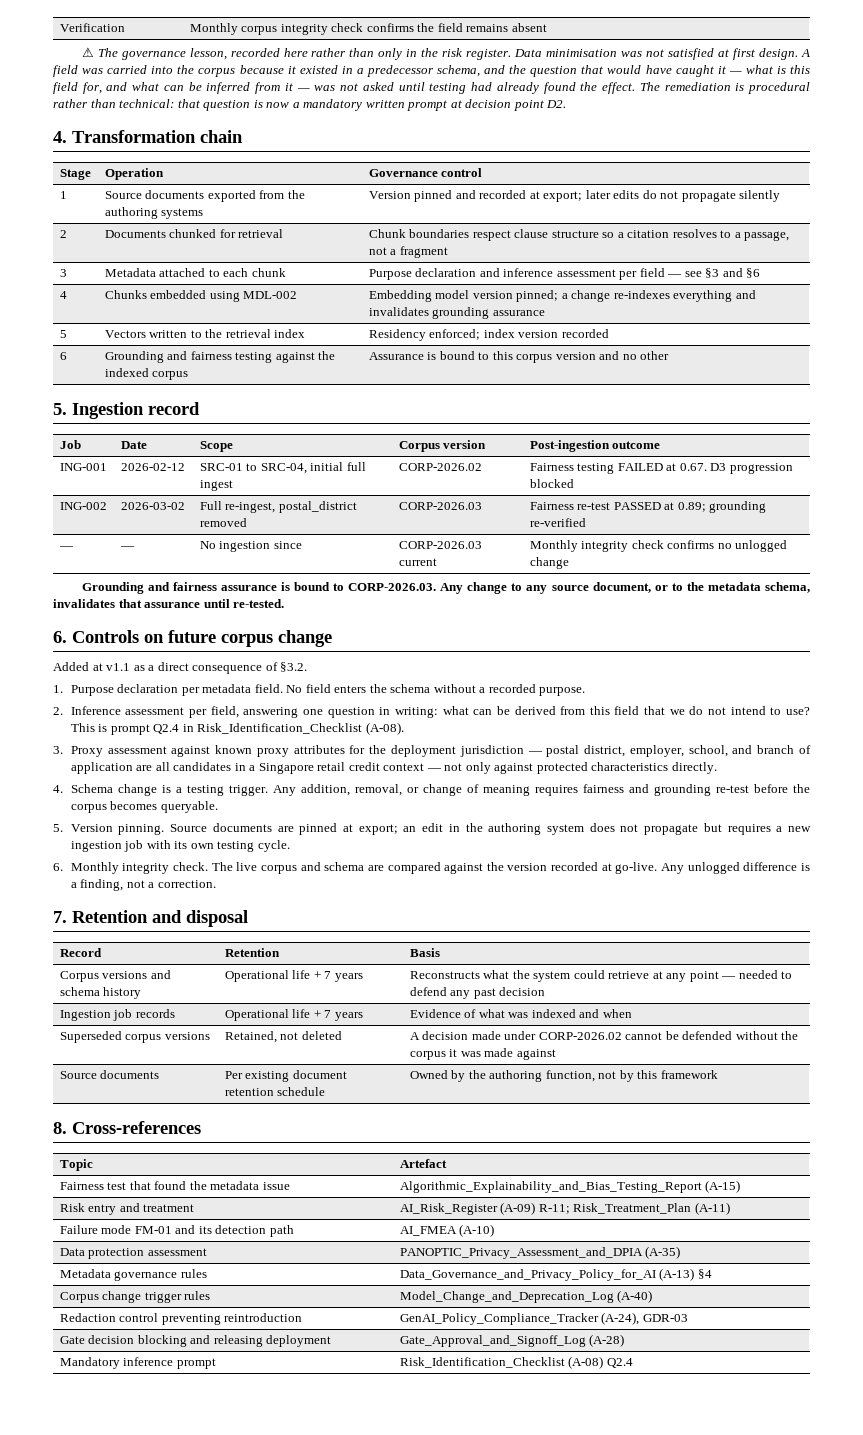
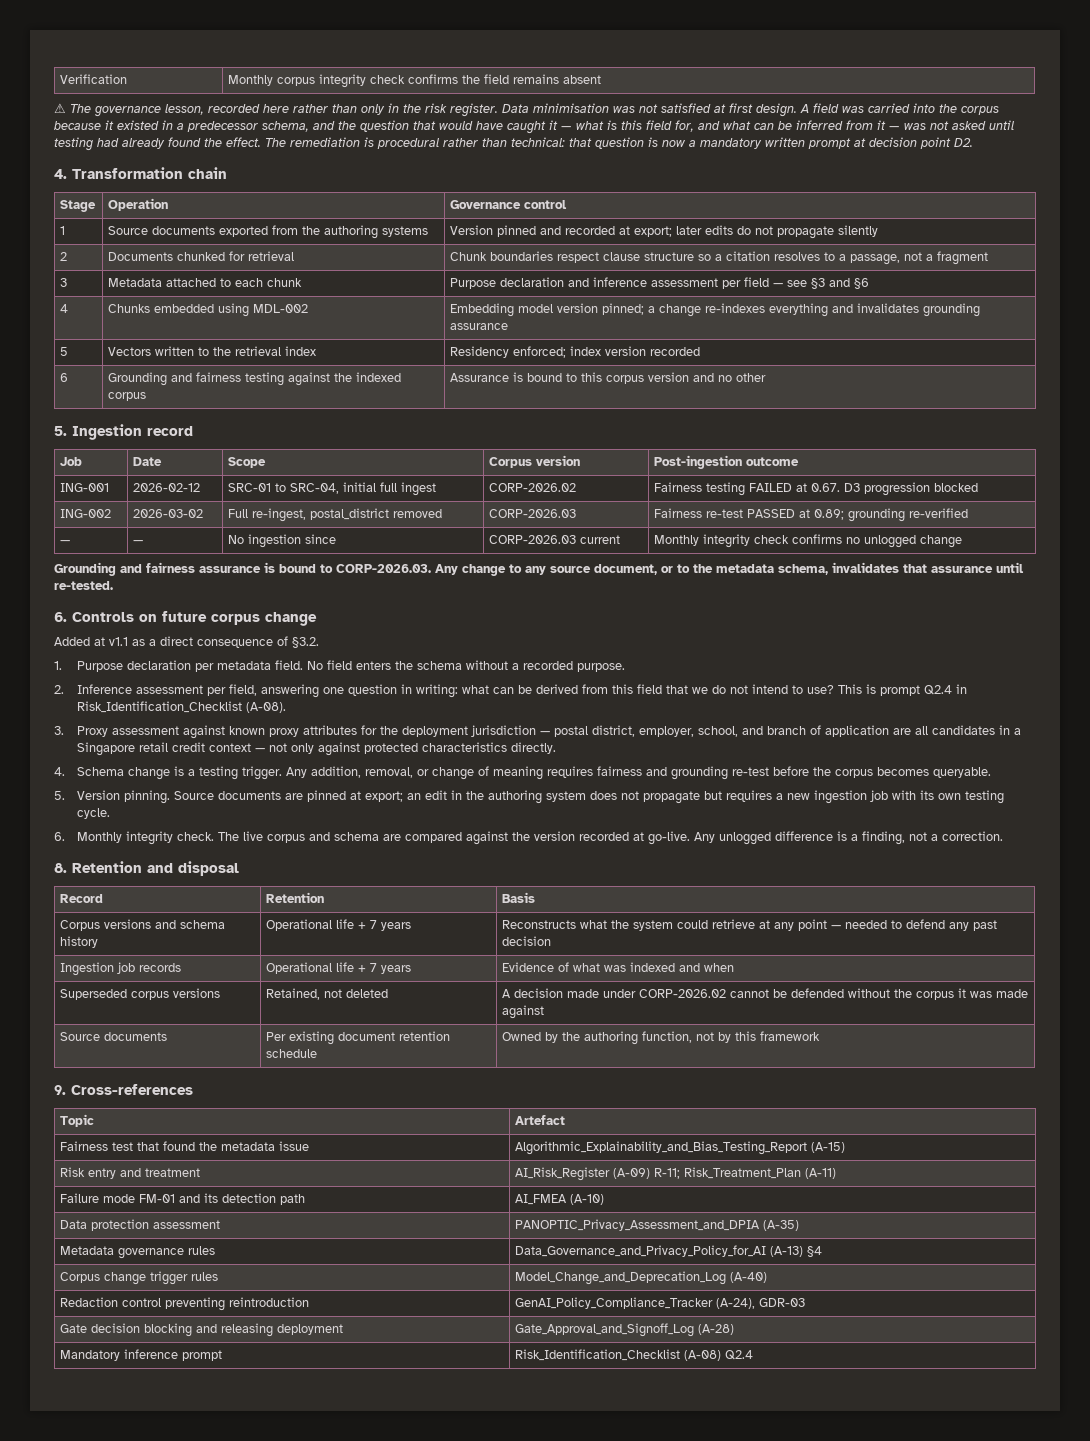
[53,911,67,923] 7. -> [54,863,67,873] 8.
[53,1122,67,1134] 8. -> [54,1085,66,1095] 9.

